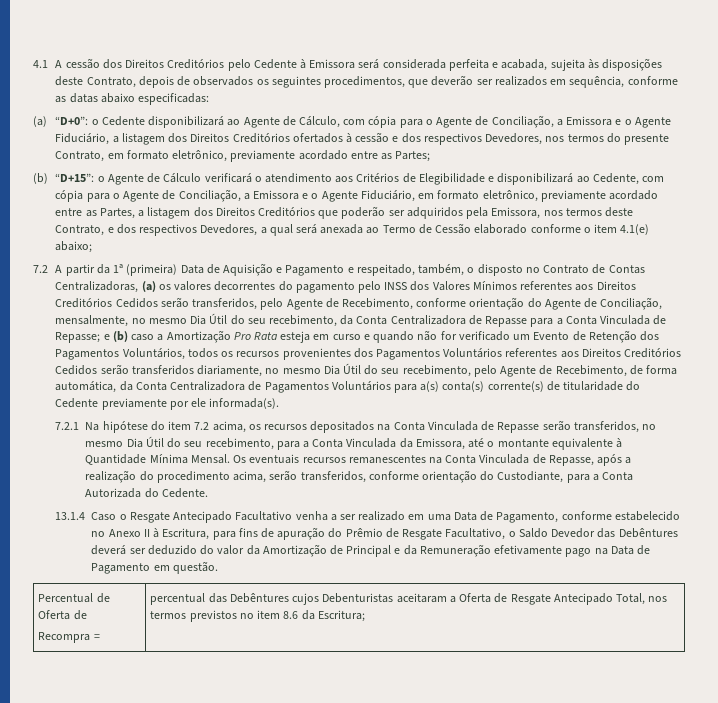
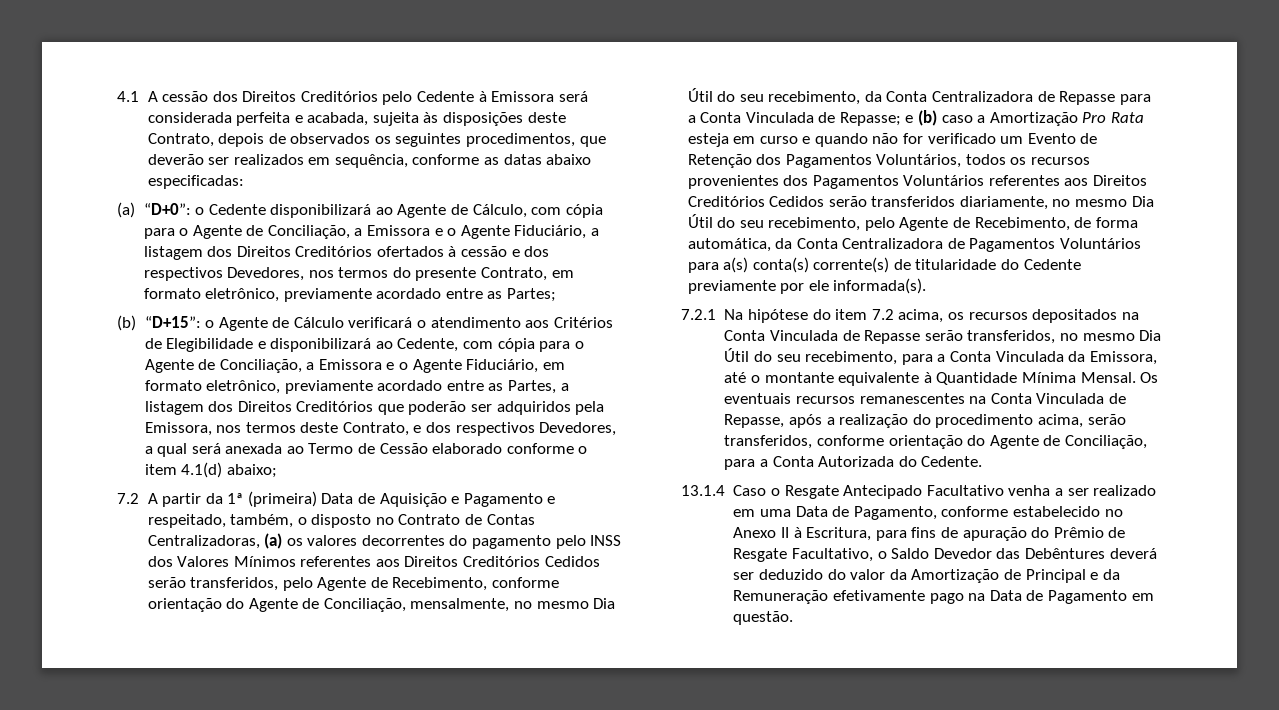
[620,224,650,235] 4.1(e) -> [181,462,223,478] 4.1(d)
[497,471,564,483] Custodiante, -> [989,435,1147,449] Agente de Conciliação,
[38,593,110,603] [38,610,87,620] [38,632,100,643] [150,593,668,605] [150,610,365,622] // Percentual de Oferta de // Recompra = | percentual das Debêntures cujos Debenturistas aceitaram a Oferta de Resgate Antecipado Total, nos termos previstos no item 8.6 da Escritura; -> (794, 618) none

